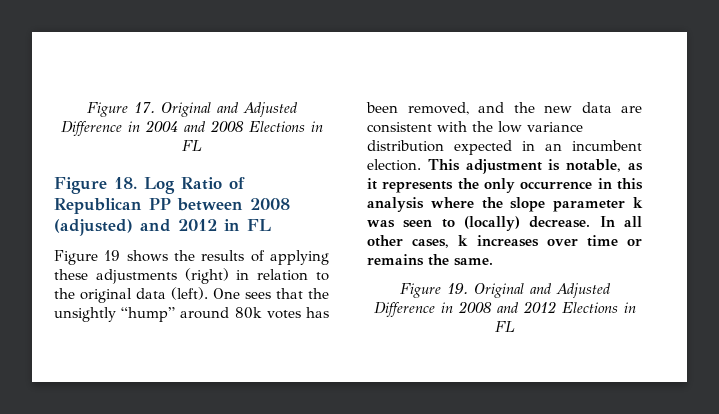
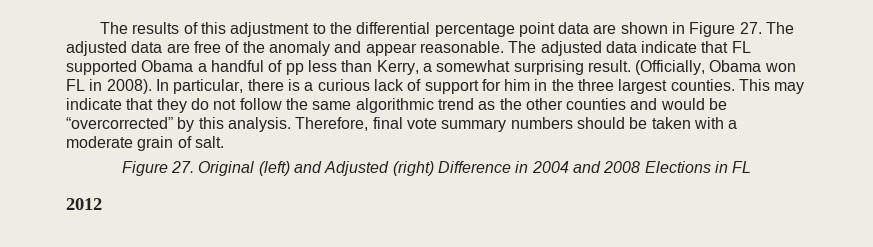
[86,102,298,117] Figure 17. Original and Adjusted -> [99,22,795,37] [66,41,751,56] [66,60,796,75] [66,79,805,94] [66,98,728,113] [66,117,738,132] [66,136,224,151] [121,161,434,176] The results of this adjustment to the differential percentage point data are shown in Figure 27. The adjusted data are free of the anomaly and appear reasonable. The adjusted data indicate that FL supported Obama a handful of pp less than Kerry, a somewhat surprising result. (Officially, Obama won FL in 2008). In particular, there is a curious lack of support for him in the three largest counties. This may indicate that they do not follow the same algorithmic trend as the other counties and would be “overcorrected” by this analysis. Therefore, final vote summary numbers should be taken with a moderate grain of salt. // Figure 27. Original (left) and Adjusted (right)
[54,177,245,194] [54,198,290,214] [54,219,271,236] [54,250,329,265] [54,268,329,284] [54,287,329,303] [54,307,329,322] [366,102,642,115] [367,121,583,133] [367,140,642,155] [367,159,643,174] [367,178,643,193] [367,197,643,212] [367,216,642,231] [367,235,642,248] [367,254,493,266] [399,283,611,298] [373,301,636,317] [494,321,515,332] Figure 18. Log Ratio of Republican PP between 2008 (adjusted) and 2012 in FL // Figure 19 shows the results of applying these adjustments (right) in relation to the original data (left). One sees that the unsightly “hump” around 80k votes has been removed, and the new data are consistent with the low variance distribution expected in an incumbent election. This adjustment is notable, as it represents the only occurrence in this analysis where the slope parameter k was seen to (locally) decrease. In all other cases, k increases over time or remains the same. // Figure 19. Original and Adjusted Difference in 2008 and 2012 Elections in FL -> [66,198,102,210] 2012

